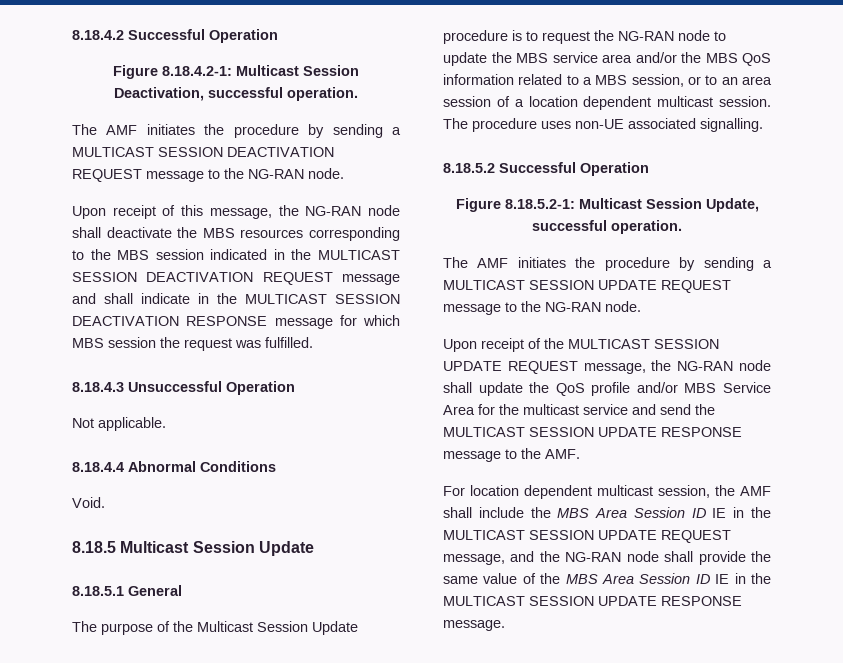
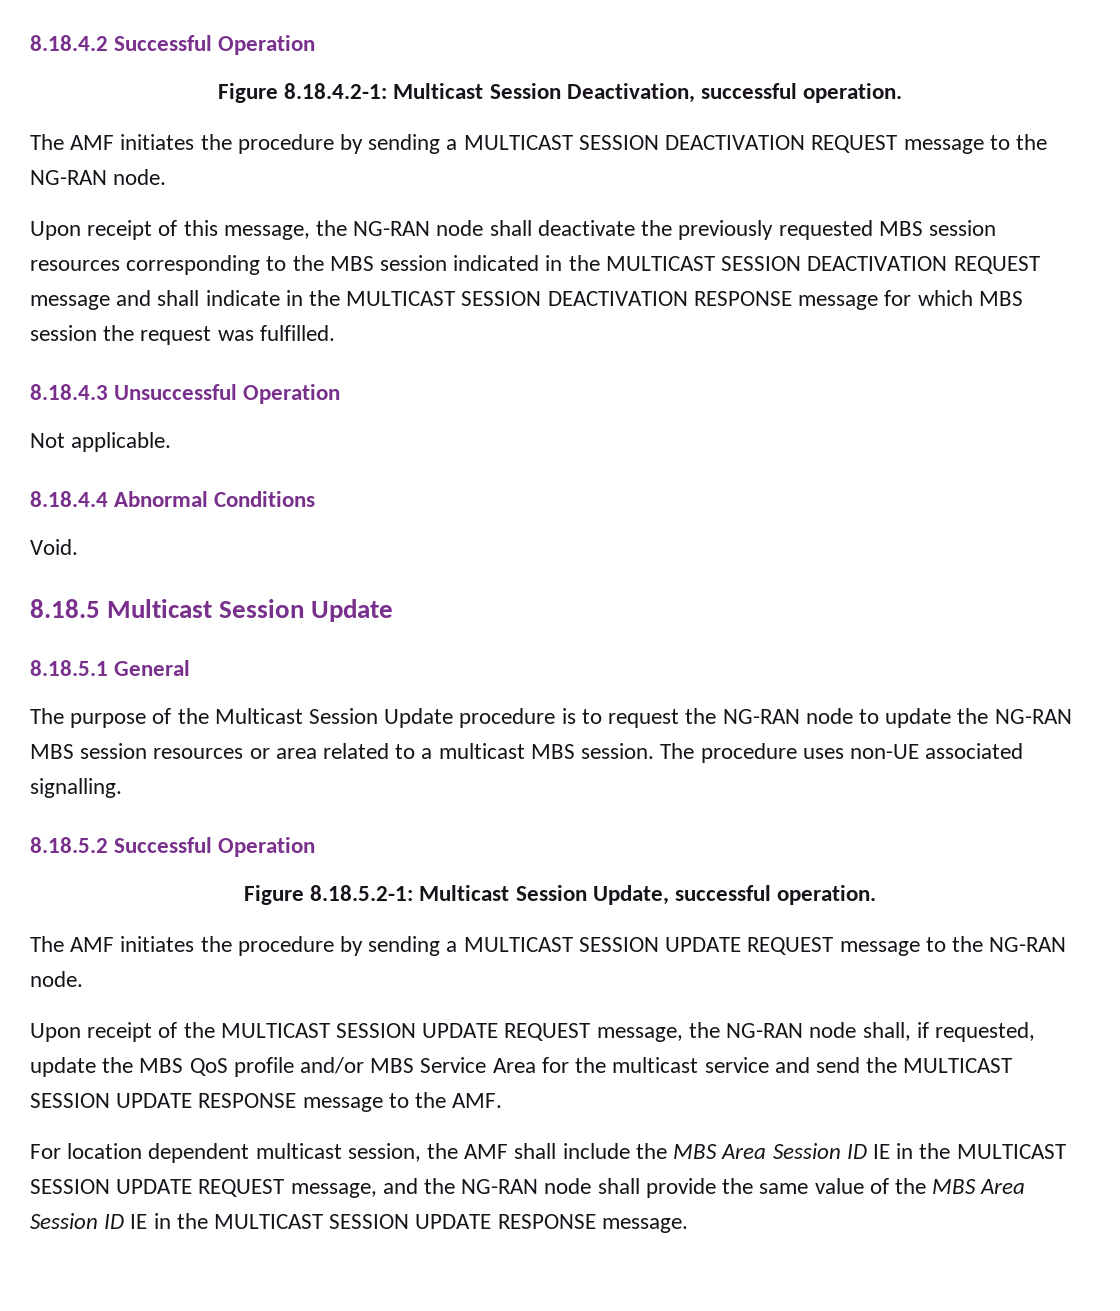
[202,228,235,238] MBS -> [678,220,996,240] previously requested MBS session
[516,52,771,66] [443,74,772,87] [443,96,714,110] MBS service area and/or the MBS QoS information related to a MBS session, or to an area session of a location dependent multicast -> [994,709,1072,724] [30,743,575,759] NG-RAN MBS session resources or area related to a multicast MBS
[443,382,550,396] shall update the -> [862,1022,1035,1042] [30,1057,184,1077] shall, if requested, update the MBS

